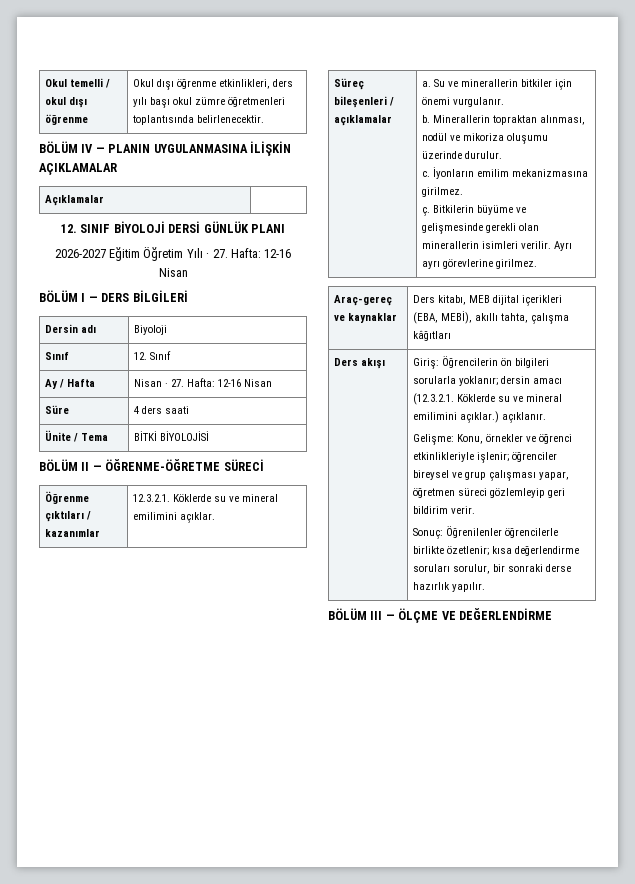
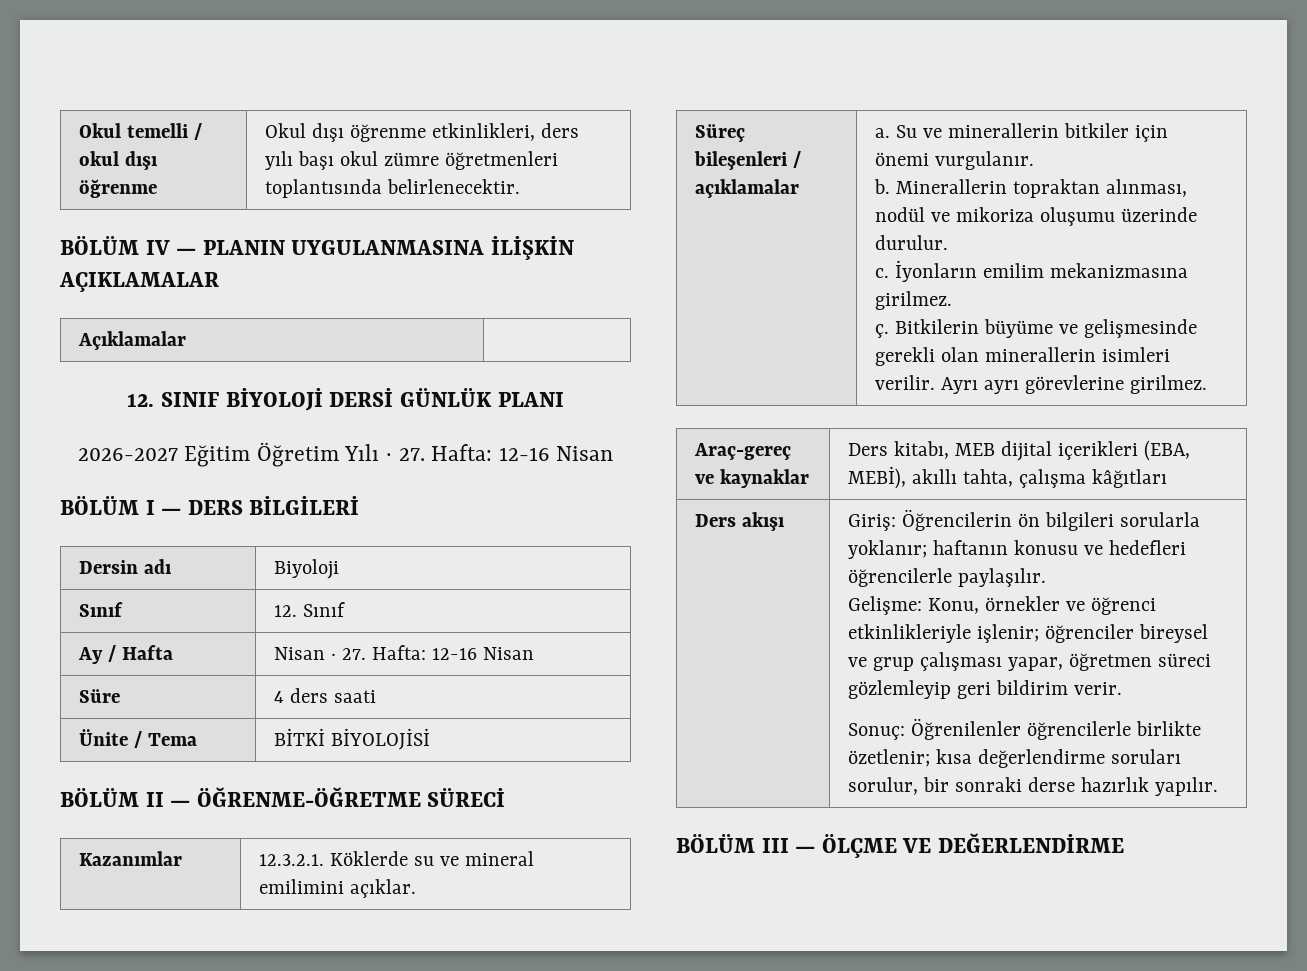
[45,491,90,504] [45,511,92,522] [45,529,101,537] Öğrenme çıktıları / kazanımlar -> [79,851,183,866] Kazanımlar
[501,376,563,384] [413,393,563,405] [413,411,547,423] dersin amacı (12.3.2.1. Köklerde su ve mineral emilimini açıklar.) açıklanır. -> [933,540,1187,555] [848,568,1047,587] haftanın konusu ve hedefleri öğrencilerle paylaşılır.

